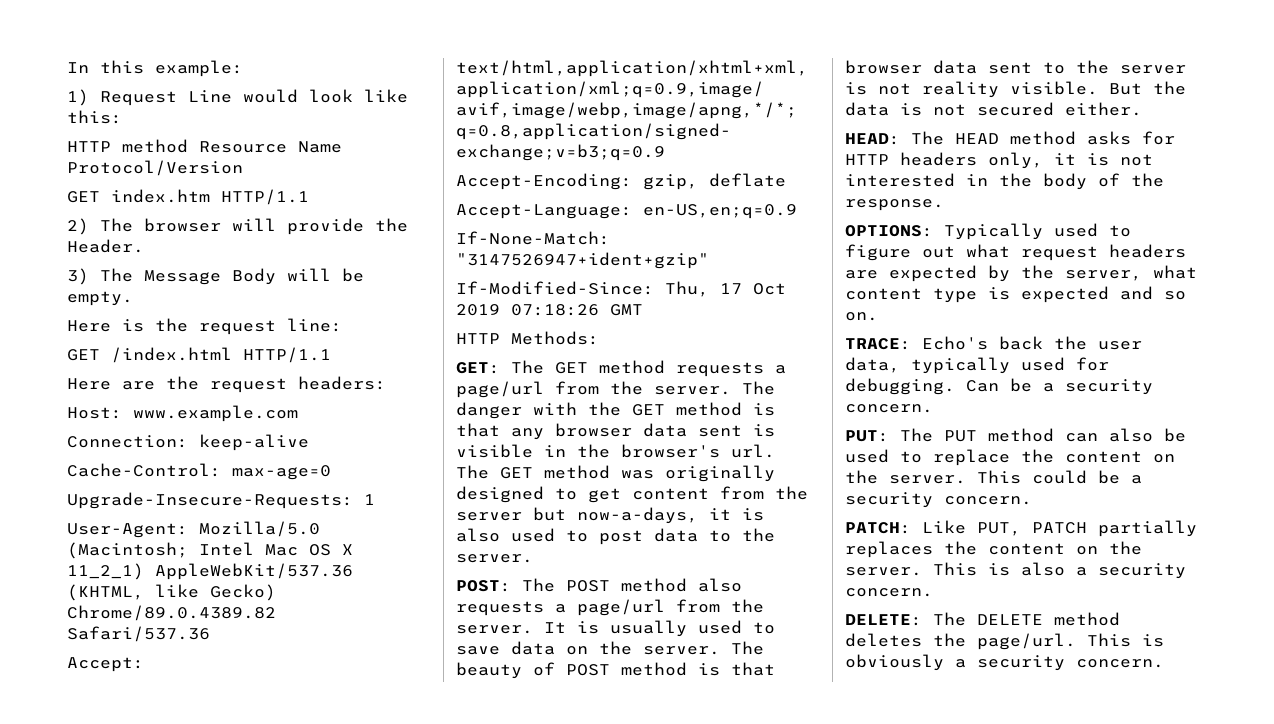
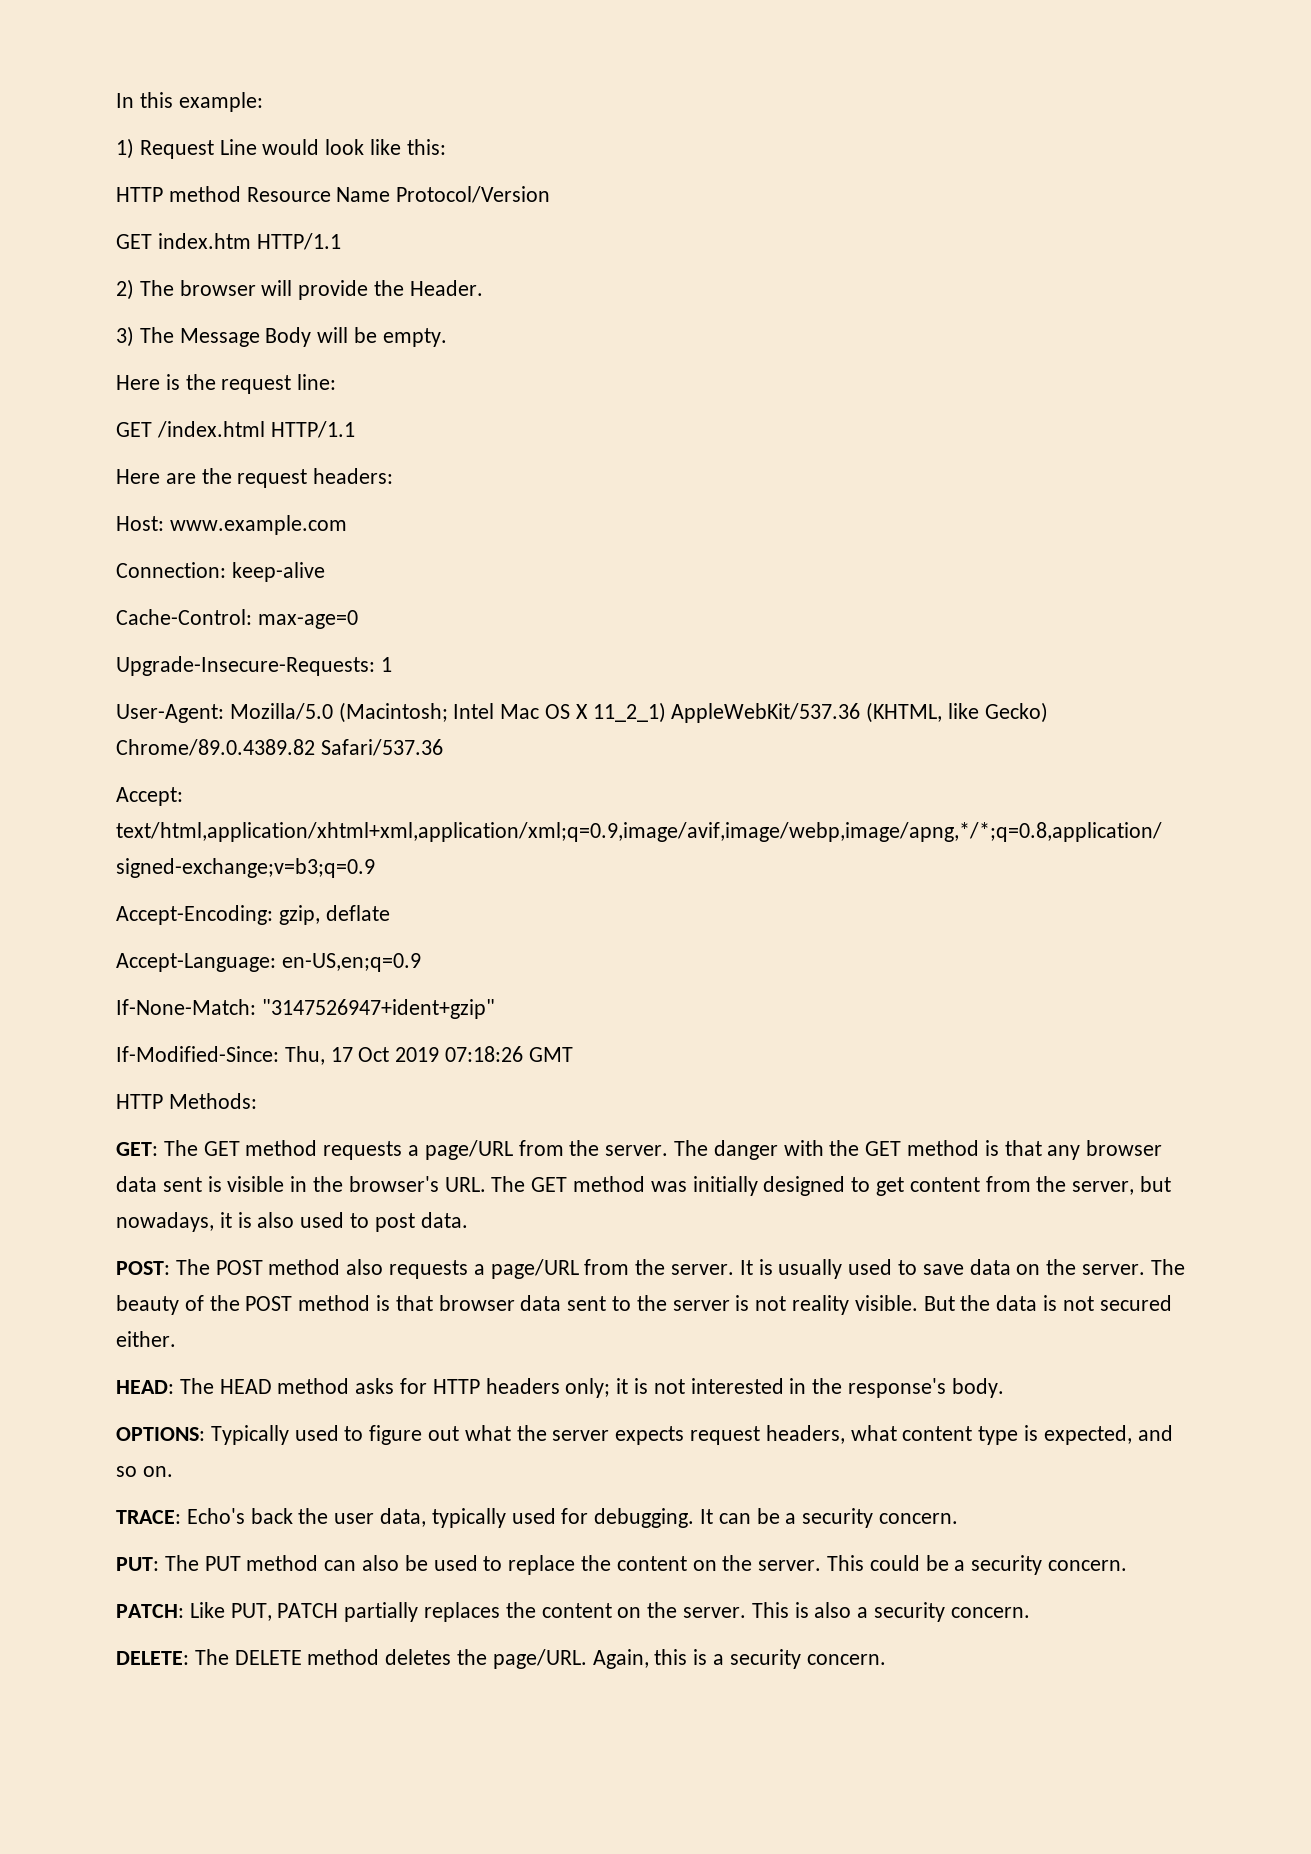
[456,381,544,398] page/url -> [424,1140,513,1160] page/URL
[731,444,775,458] url. -> [444,1177,486,1192] URL.
[665,465,775,482] originally -> [692,1176,758,1196] initially
[456,507,698,524] server but now-a-days, -> [1072,1176,1172,1195] [116,1212,214,1232] server, but nowadays,
[654,528,775,542] [456,554,533,563] data to the server. -> [420,1212,468,1228] data.
[577,599,665,616] page/url -> [490,1259,579,1279] page/URL
(555, 669) none -> [209,1295,240,1311] the
[988,152,1043,169] only, -> [565,1378,611,1398] only;
[1043,173,1164,190] [845,199,944,211] body of the response. -> [848,1378,1004,1398] response's body.
[1021,244,1186,261] [845,265,1142,282] request headers are expected by the server, -> [516,1425,845,1445] the server expects request headers,
[1021,286,1109,303] expected -> [1043,1425,1132,1445] expected,
[966,380,999,392] Can -> [700,1509,751,1524] It can
[977,633,1164,650] [845,654,944,671] page/url. This is obviously -> [492,1649,708,1669] page/URL. Again, this is

